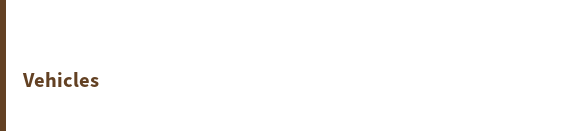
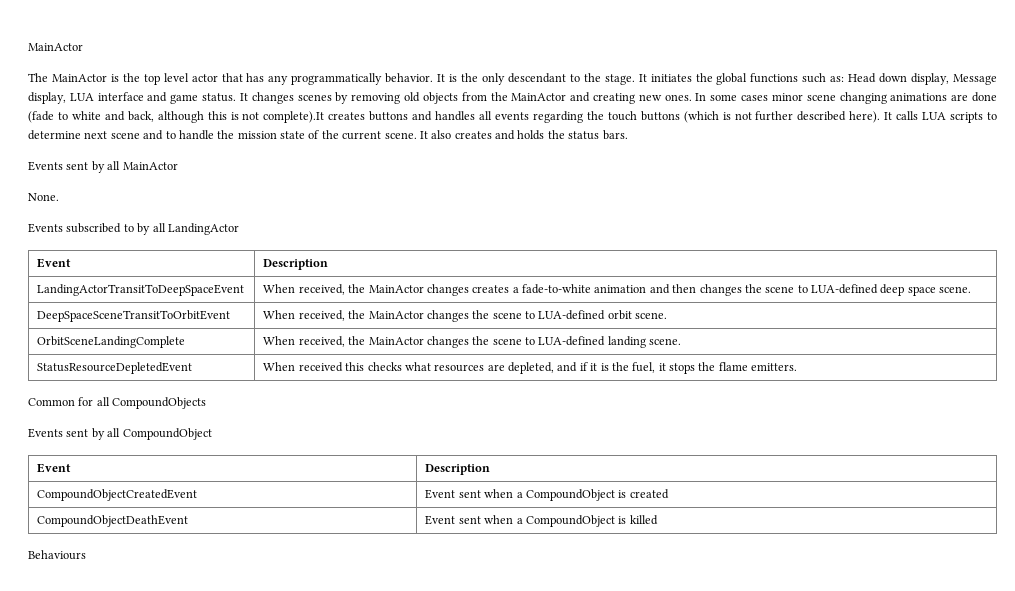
[22,72,99,87] Vehicles -> [28,43,83,51] [28,73,997,85] [28,92,997,104] [28,111,997,123] [28,130,628,140] [28,161,178,173] [28,193,59,201] [28,223,239,235] [37,258,72,268] [263,259,329,270] [37,284,245,296] [263,284,972,296] [37,310,231,322] [263,310,668,322] [37,336,186,348] [263,336,682,348] [37,362,193,374] [263,362,798,374] [28,397,207,409] [28,428,212,440] [37,463,72,473] [425,464,491,475] [37,489,198,501] [425,489,669,501] [37,515,189,527] [425,515,658,527] [28,550,86,560] MainActor // The MainActor is the top level actor that has any programmatically behavior. It is the only descendant to the stage. It initiates the global functions such as: Head down display, Message display, LUA interface and game status. It changes scenes by removing old objects from the MainActor and creating new ones. In some cases minor scene changing animations are done (fade to white and back, although this is not complete).It creates buttons and handles all events regarding the touch buttons (which is not further described here). It calls LUA scripts to determine next scene and to handle the mission state of the current scene. It also creates and holds the status bars. // Events sent by all MainActor // None. // Events subscribed to by all LandingActor // Event | Description // LandingActorTransitToDeepSpaceEvent | When received, the MainActor changes creates a fade-to-white animation and then changes the scene to LUA-defined deep space scene. // DeepSpaceSceneTransitToOrbitEvent | When received, the MainActor changes the scene to LUA-defined orbit scene. // OrbitSceneLandingComplete | When received, the MainActor changes the scene to LUA-defined landing scene. // StatusResourceDepletedEvent | When received this checks what resources are depleted, and if it is the fuel, it stops the flame emitters. // Common for all CompoundObjects // Events sent by all CompoundObject // Event | Description // CompoundObjectCreatedEvent | Event sent when a CompoundObject is created // CompoundObjectDeathEvent | Event sent when a CompoundObject is killed // Behaviours

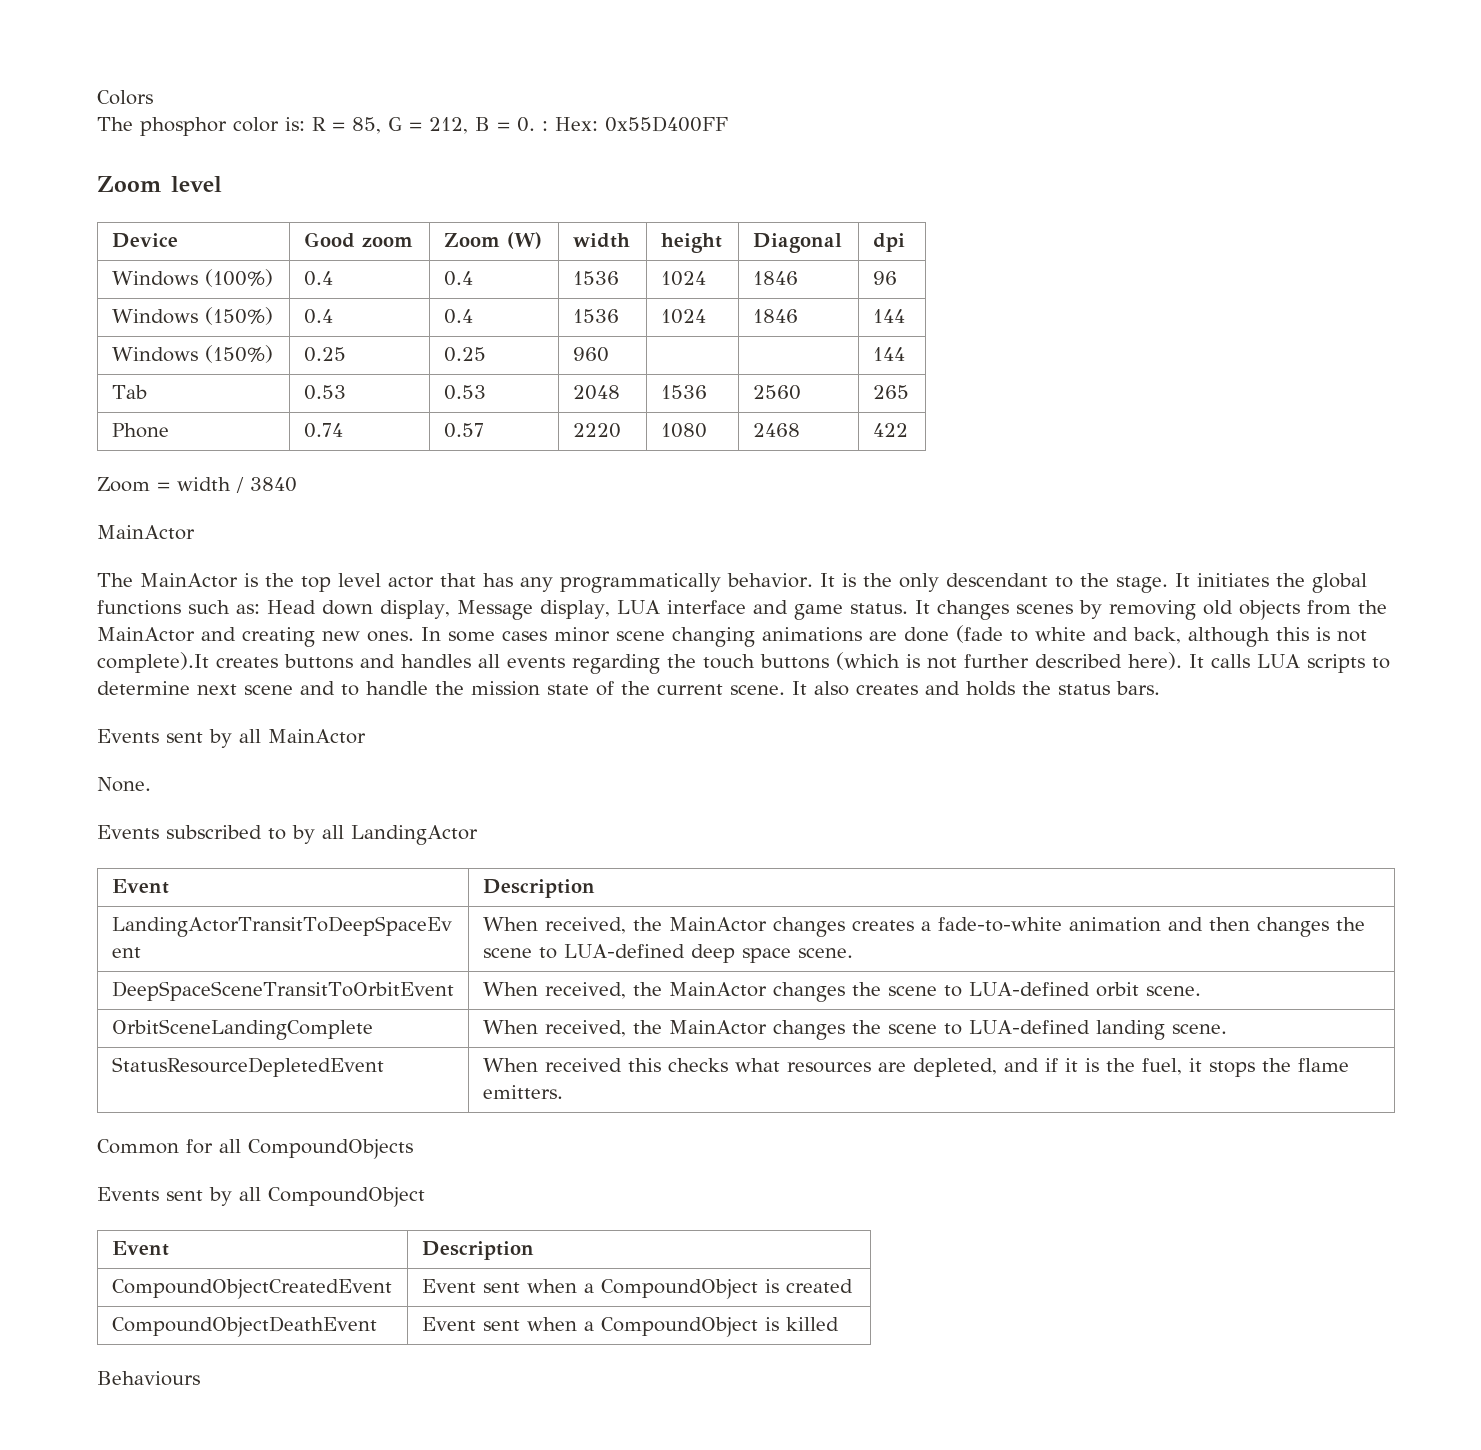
(28, 47) none -> [97,90,153,105] [97,116,728,136] [97,176,222,192] [111,233,178,248] [303,232,413,248] [443,232,542,249] [572,233,630,248] [660,233,722,253] [752,233,842,253] [872,233,905,252] [111,269,273,287] [303,271,333,286] [443,271,473,286] [572,271,619,285] [660,271,706,286] [752,271,798,285] [872,271,897,285] [111,307,273,325] [303,309,333,324] [443,309,473,324] [572,309,619,323] [660,309,706,324] [752,309,798,323] [872,309,905,323] [111,345,273,363] [303,347,346,362] [443,347,486,362] [572,347,609,362] [872,347,905,361] [111,385,147,399] [303,385,346,400] [443,385,486,400] [572,385,620,400] [660,385,707,399] [752,385,801,400] [872,385,909,399] [111,423,169,438] [303,423,343,438] [443,423,484,438] [572,423,621,438] [660,423,707,438] [752,423,800,437] [872,423,908,437] [97,477,297,493] Colors // The phosphor color is: R = 85, G = 212, B = 0. : Hex: 0x55D400FF // Zoom level // Device | Good zoom | Zoom (W) | width | height | Diagonal | dpi // Windows (100%) | 0.4 | 0.4 | 1536 | 1024 | 1846 | 96 // Windows (150%) | 0.4 | 0.4 | 1536 | 1024 | 1846 | 144 // Windows (150%) | 0.25 | 0.25 | 960 | | | 144 // Tab | 0.53 | 0.53 | 2048 | 1536 | 2560 | 265 // Phone | 0.74 | 0.57 | 2220 | 1080 | 2468 | 422 // Zoom = width / 3840 //

